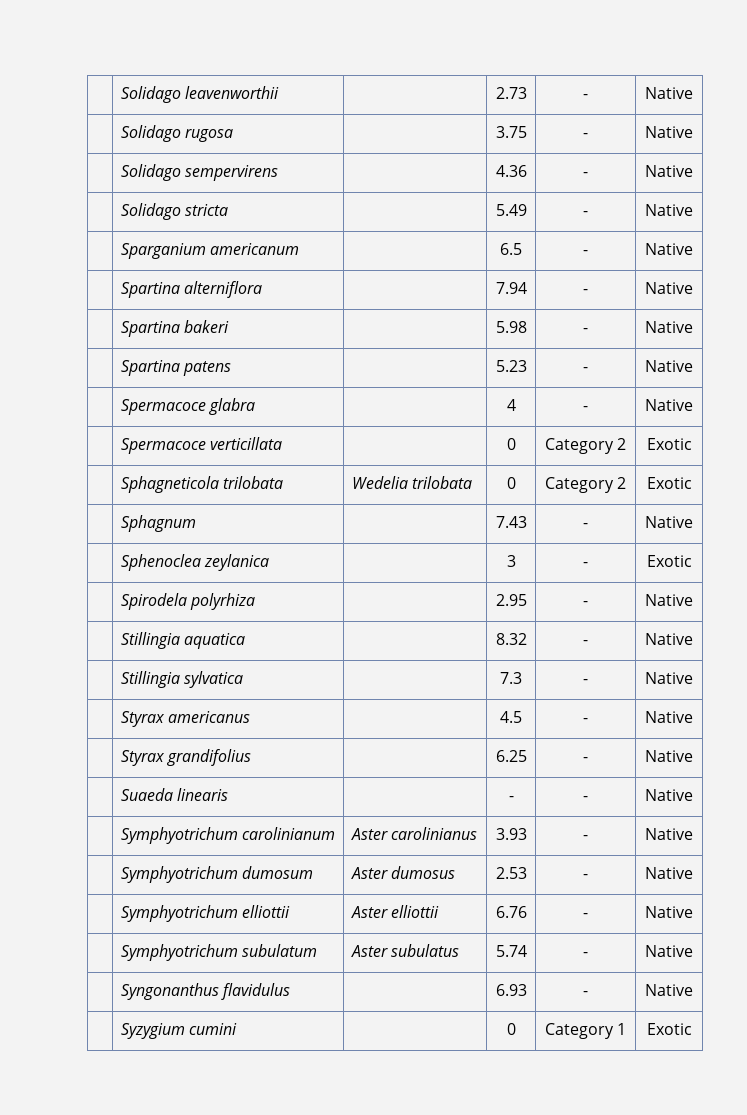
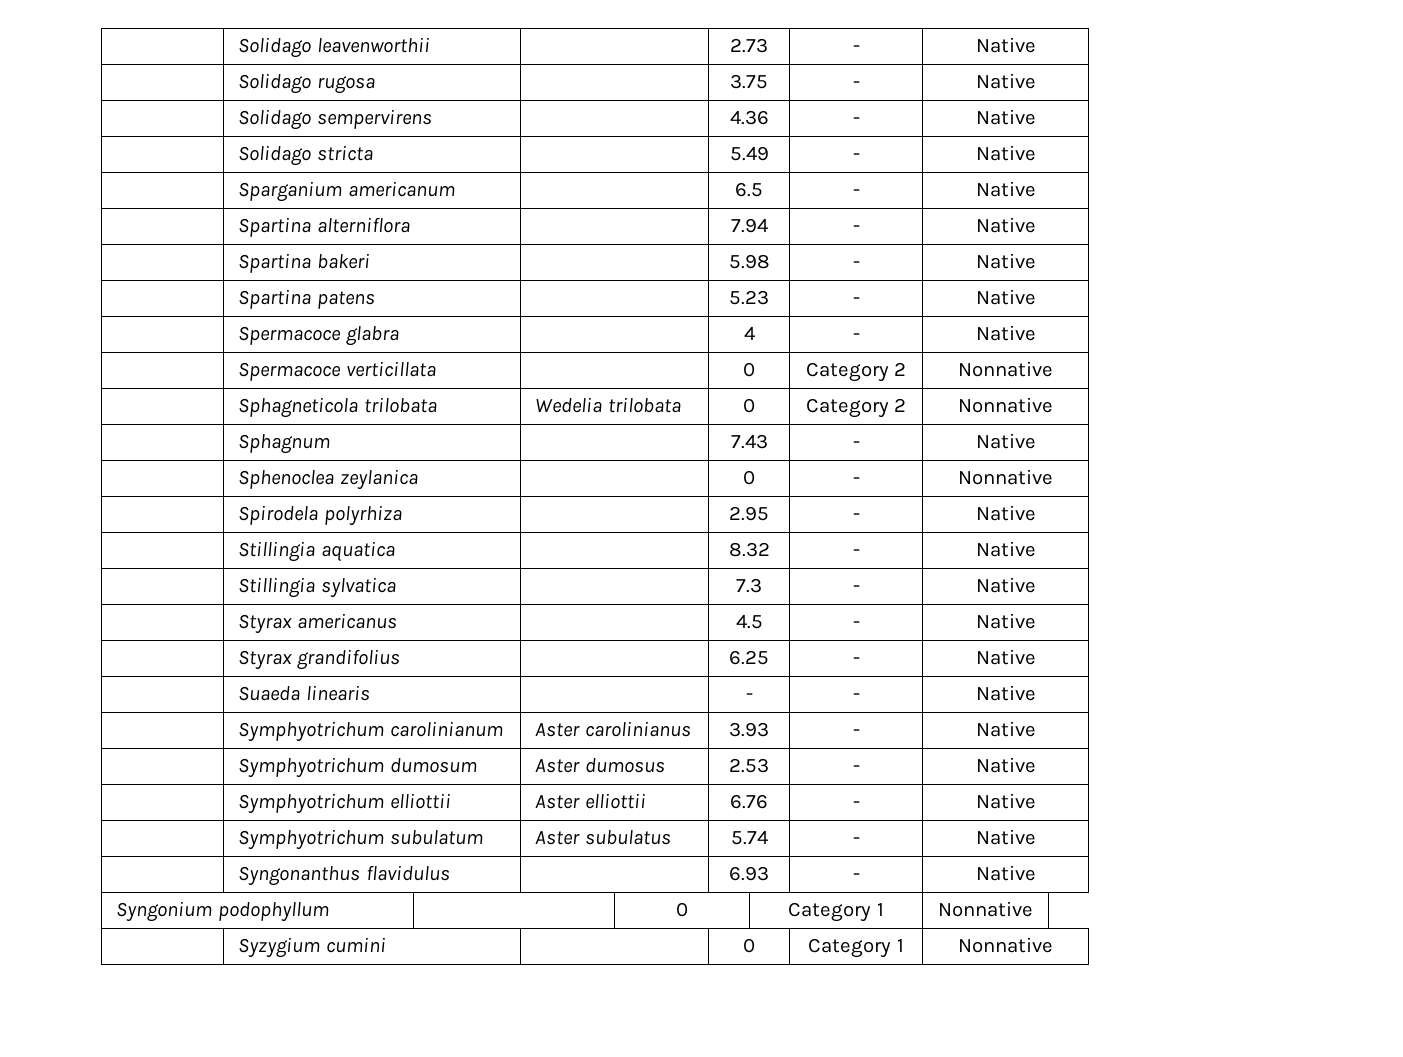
[646,438,692,450] Exotic -> [958,361,1053,377] Nonnative
[646,477,692,489] Exotic -> [958,397,1053,413] Nonnative
[506,555,516,567] [583,562,588,567] [646,555,692,567] 3 | - | Exotic -> [743,470,755,485] [852,477,860,484] [958,469,1053,485] 0 | - | Nonnative
(693, 990) none -> [116,901,329,922] [676,902,688,917] [788,902,884,922] [938,901,1033,917] // Syngonium podophyllum | | 0 | Category 1 | Nonnative
[646,1023,692,1035] Exotic -> [958,937,1053,953] Nonnative

